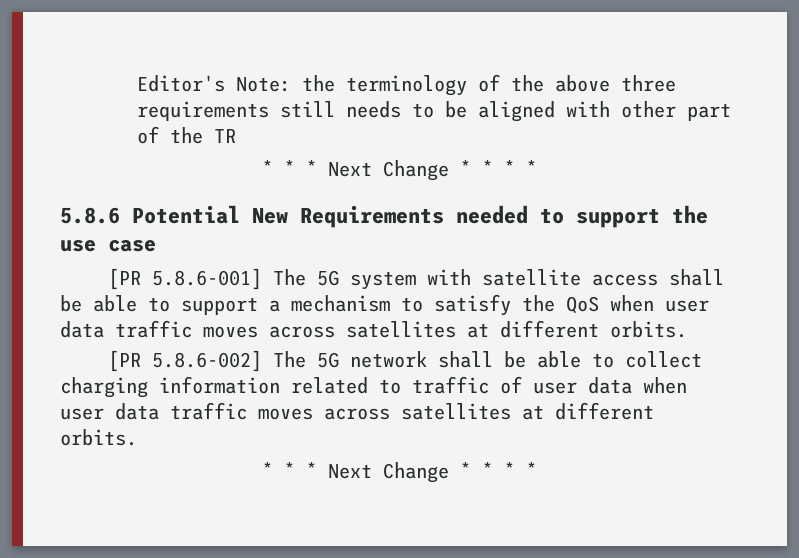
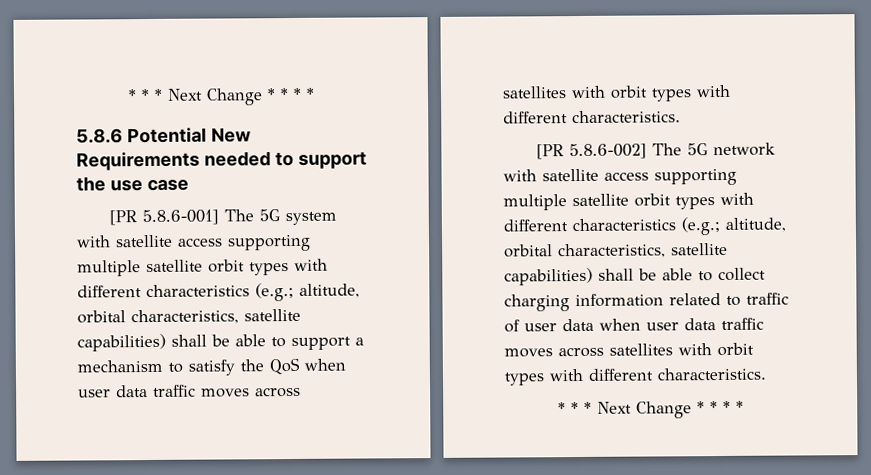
[137,74,677,96] [137,101,732,122] [137,126,237,144] Editor's Note: the terminology of the above three requirements still needs to be aligned with other part of the TR // -> (127, 95) none
(658, 280) none -> [227,234,311,252] [77,258,328,277] [77,282,360,302] [77,308,301,325] [77,333,166,352] supporting multiple satellite orbit types with different characteristics (e.g.; altitude, orbital characteristics, satellite capabilities)
[467,320,687,338] at different orbits. -> [571,84,731,102] [503,110,681,124] with orbit types with different characteristics.
(427, 359) none -> [503,168,737,186] [503,192,754,211] [503,217,786,236] [504,242,728,259] [504,267,593,286] with satellite access supporting multiple satellite orbit types with different characteristics (e.g.; altitude, orbital characteristics, satellite capabilities)
[522,402,654,420] [60,429,137,446] at different orbits. -> [678,342,754,357] [504,367,767,386] with orbit types with different characteristics.

